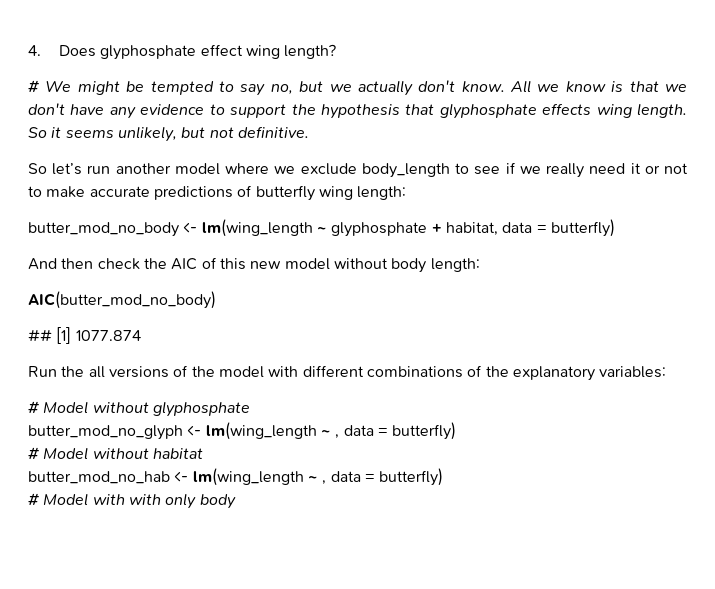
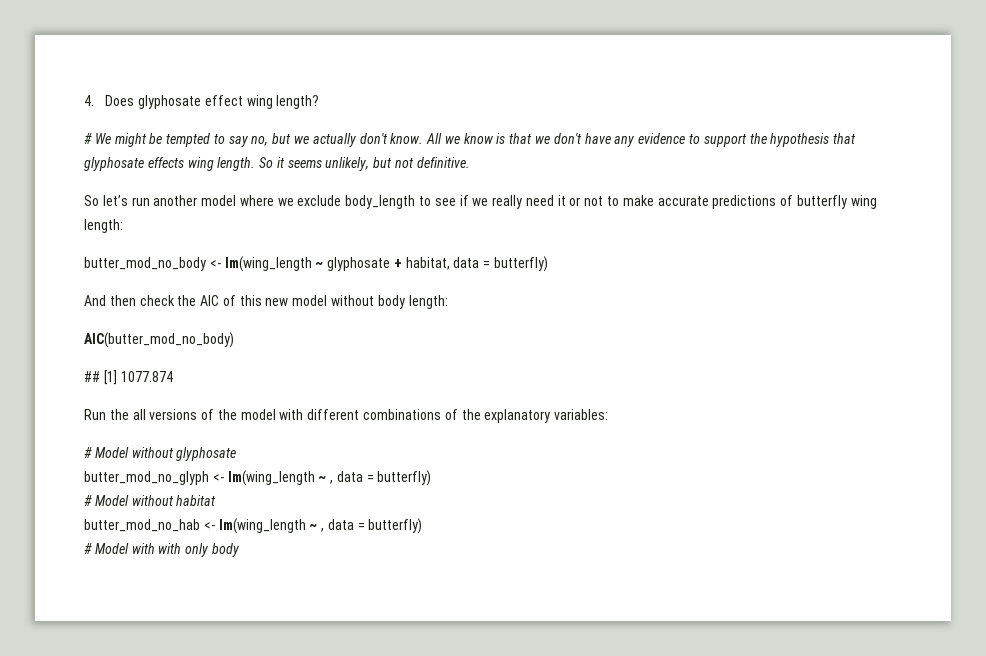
[100,45,197,60] glyphosphate -> [137,95,201,109] glyphosate
[439,103,537,119] glyphosphate -> [84,157,144,171] glyphosate
[331,222,428,237] glyphosphate -> [327,257,391,271] glyphosate
[152,401,250,417] glyphosphate -> [176,447,237,461] glyphosate

